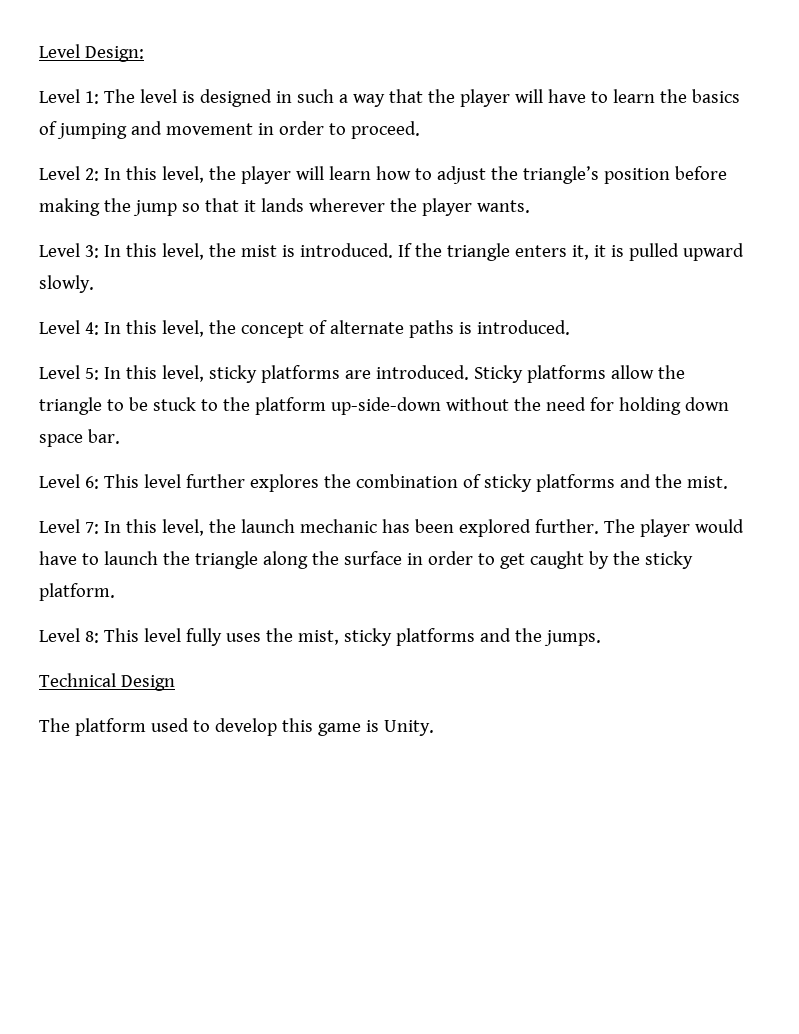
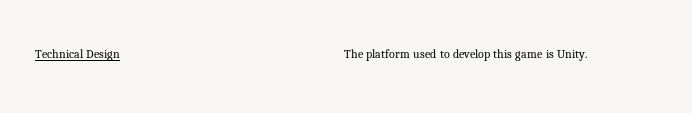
[39,44,144,62] [39,89,740,107] [39,121,420,139] [39,166,727,184] [39,198,530,216] [39,243,744,261] [39,275,94,293] [39,320,570,338] [39,365,685,383] [39,397,729,415] [39,429,120,447] [39,474,728,492] [39,519,744,537] [39,551,693,569] [39,583,115,601] [39,628,601,646] Level Design: // Level 1: The level is designed in such a way that the player will have to learn the basics of jumping and movement in order to proceed. // Level 2: In this level, the player will learn how to adjust the triangle’s position before making the jump so that it lands wherever the player wants. // Level 3: In this level, the mist is introduced. If the triangle enters it, it is pulled upward slowly. // Level 4: In this level, the concept of alternate paths is introduced. // Level 5: In this level, sticky platforms are introduced. Sticky platforms allow the triangle to be stuck to the platform up-side-down without the need for holding down space bar. // Level 6: This level further explores the combination of sticky platforms and the mist. // Level 7: In this level, the launch mechanic has been explored further. The player would have to launch the triangle along the surface in order to get caught by the sticky platform. // Level 8: This level fully uses the mist, sticky platforms and the jumps. // -> (35, 53) none

